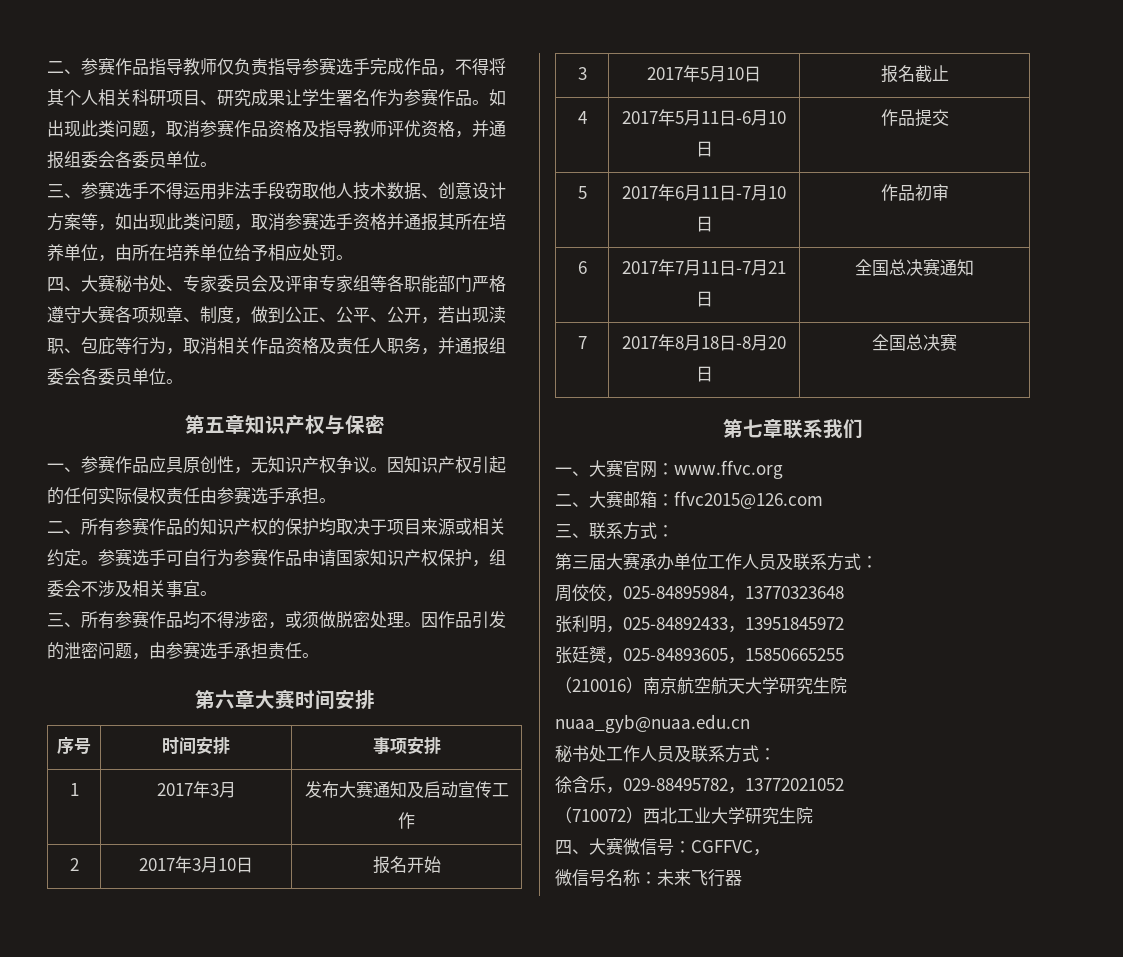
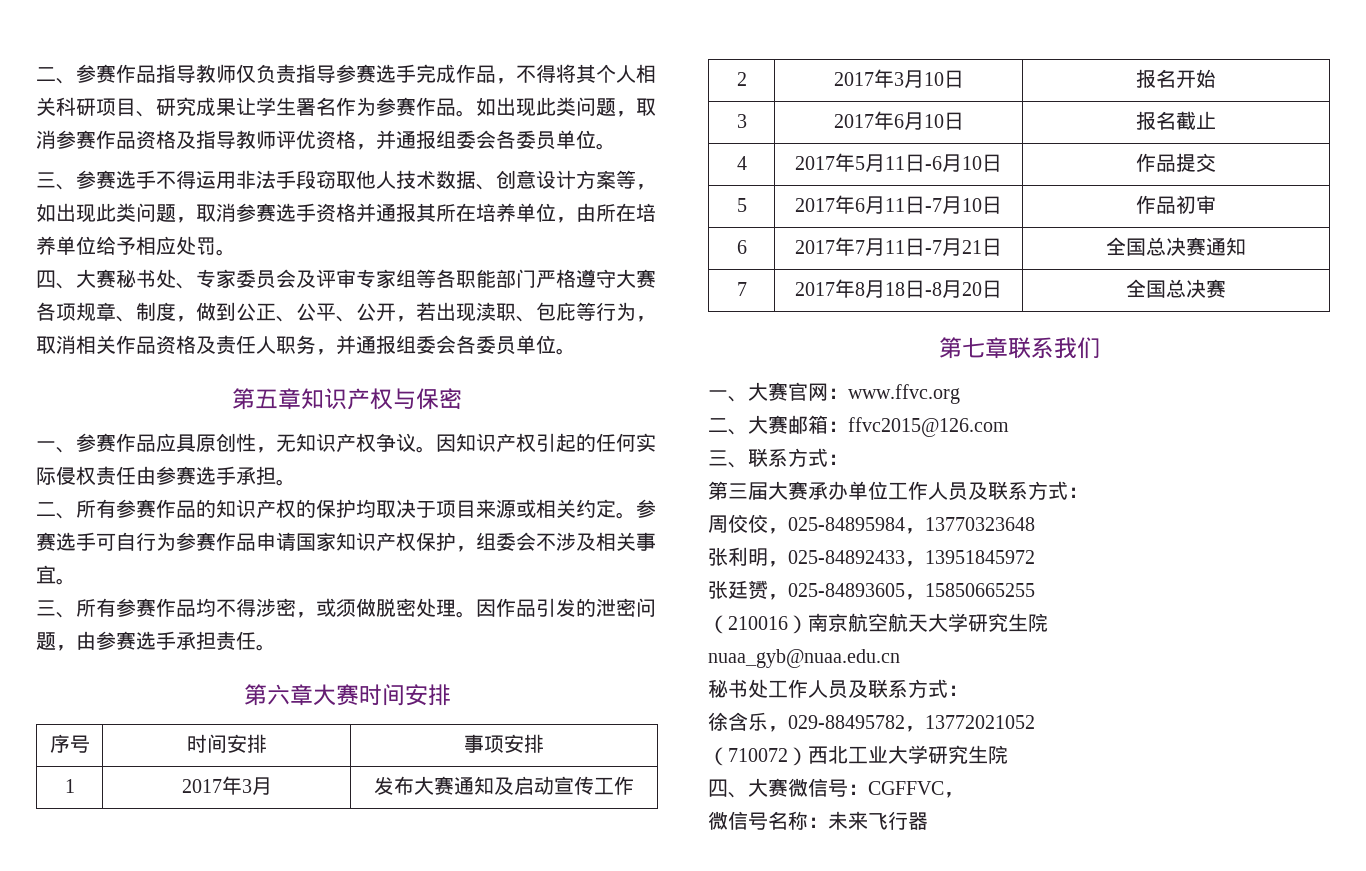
[700,67,709,80] 5 -> [893,114,904,128] 6

